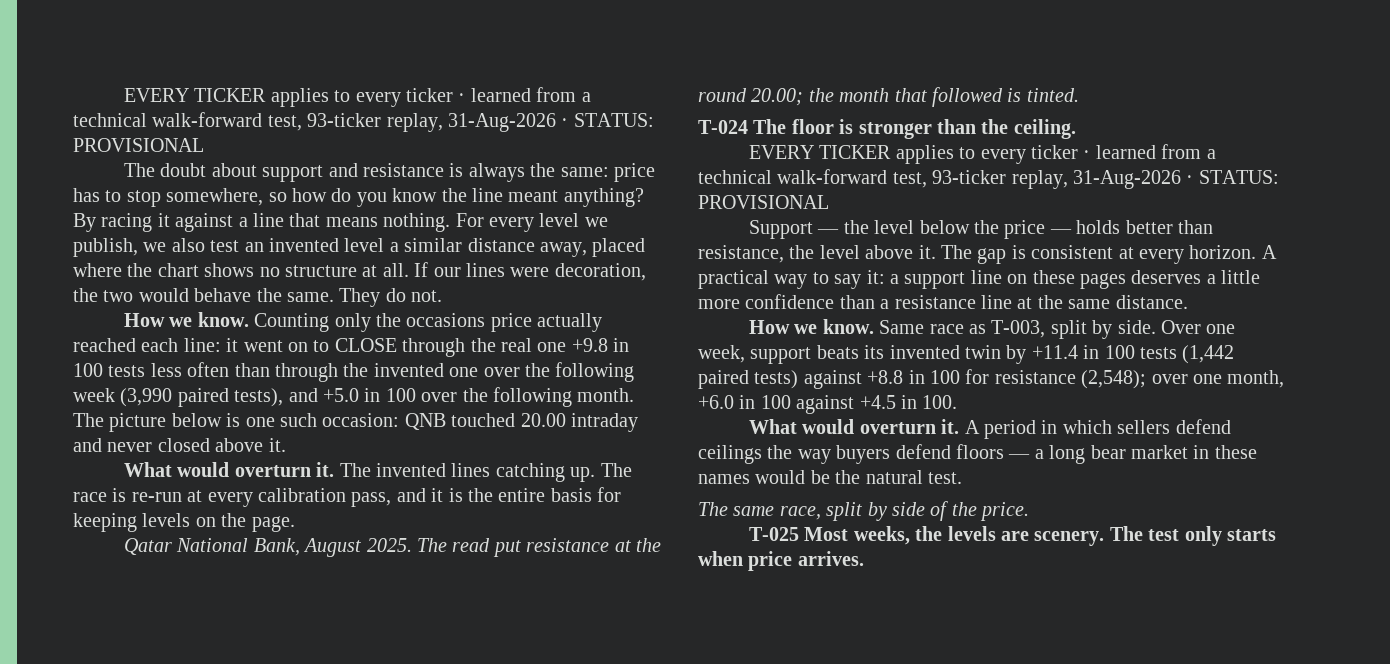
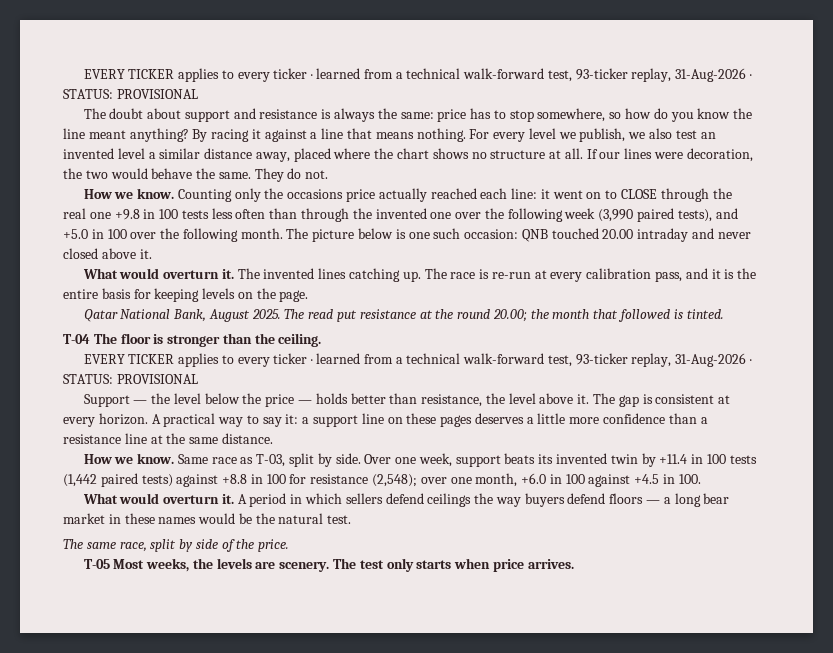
[698,120,748,134] T-024 -> [63,334,90,344] T-04
[991,320,1046,338] T-003, -> [256,454,286,467] T-03,
[748,527,799,541] T-025 -> [83,559,110,569] T-05

